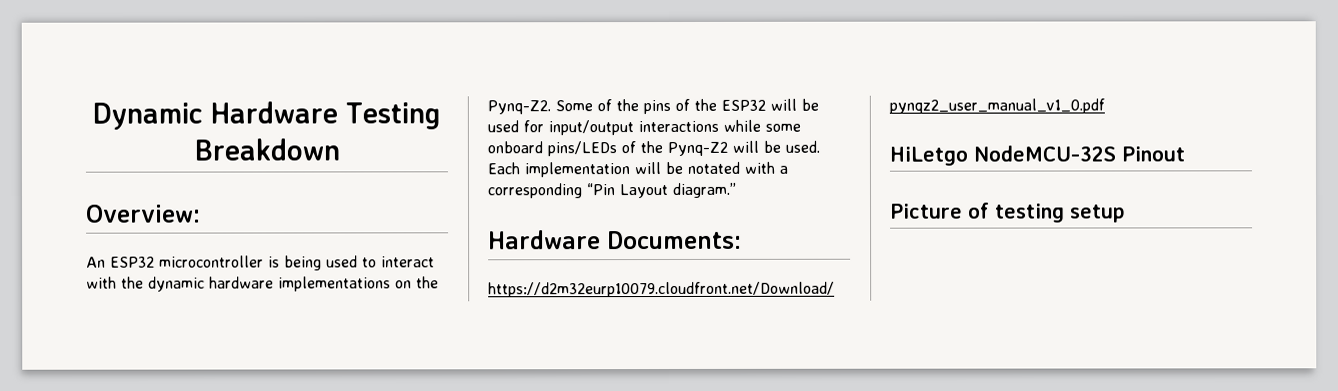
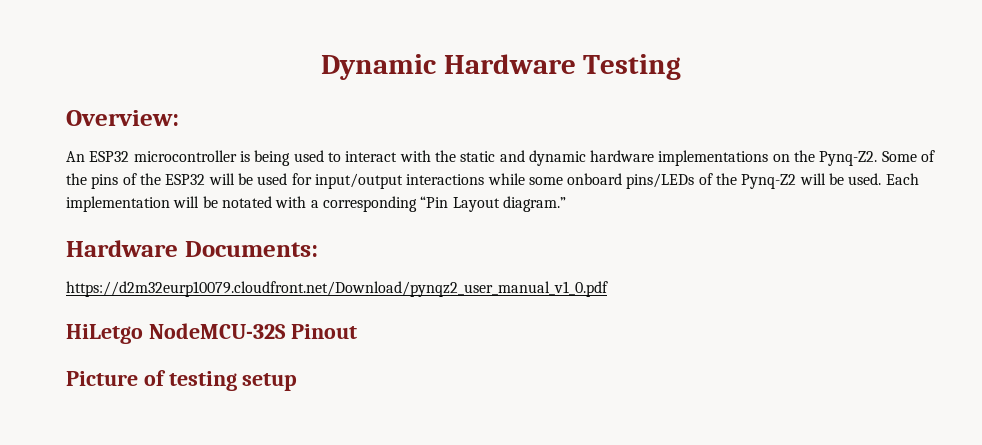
[193,138,340,161] Breakdown -> (682, 67) none
(144, 282) none -> [460,150,525,162] static and

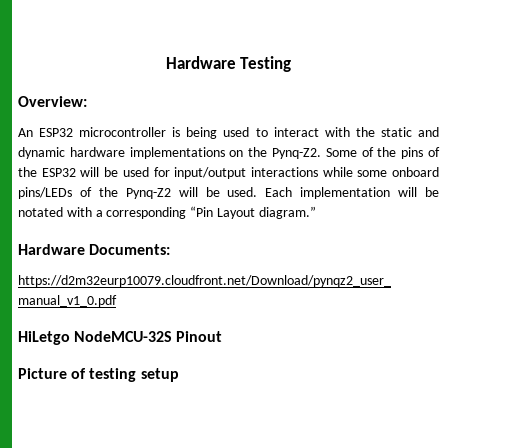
[320,54,436,80] Dynamic -> (165, 62) none

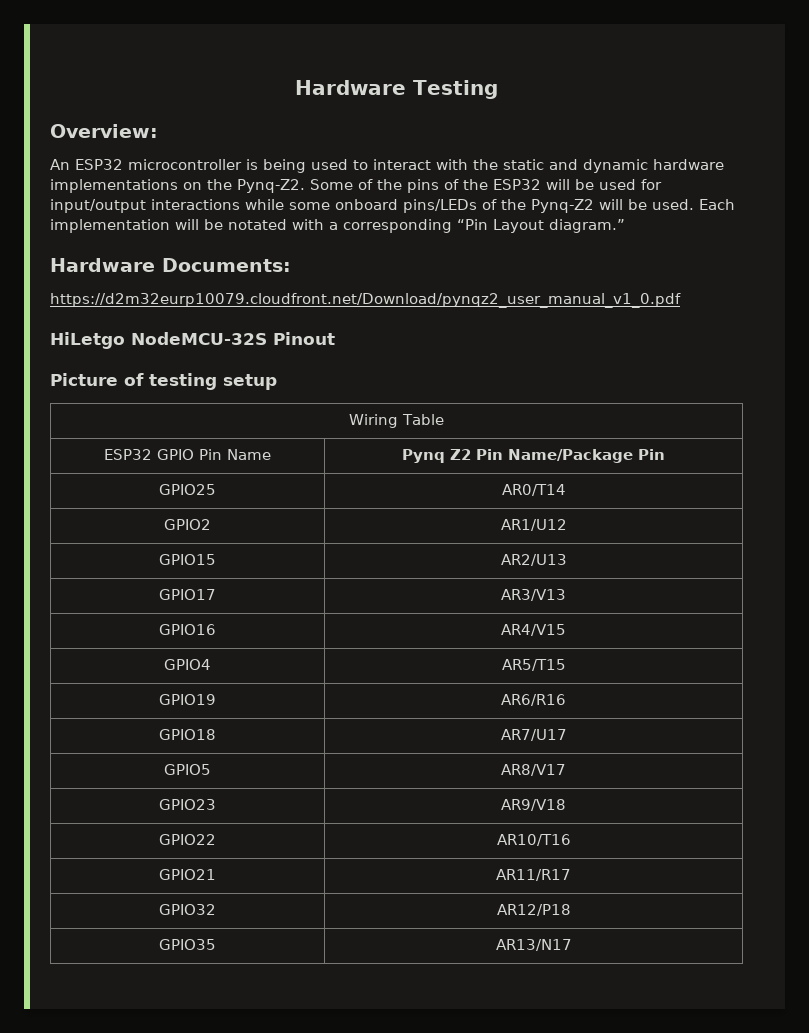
(179, 375) none -> [349,414,445,428] [104,449,271,460] [402,449,665,463] [159,484,216,495] [501,484,566,496] [164,519,211,530] [500,519,567,531] [159,554,216,565] [500,554,567,566] [159,589,216,600] [501,589,566,601] [159,624,216,635] [501,624,566,636] [164,659,211,670] [501,659,566,671] [159,694,216,705] [501,694,566,706] [159,729,216,740] [500,729,567,741] [164,764,211,775] [501,764,566,776] [159,799,216,810] [501,799,566,811] [159,834,216,845] [496,834,571,846] [159,869,216,880] [496,869,571,881] [159,904,216,915] [496,904,571,916] [159,939,216,950] [495,939,572,951] // Wiring Table // ESP32 GPIO Pin Name | Pynq Z2 Pin Name/Package Pin // GPIO25 | AR0/T14 // GPIO2 | AR1/U12 // GPIO15 | AR2/U13 // GPIO17 | AR3/V13 // GPIO16 | AR4/V15 // GPIO4 | AR5/T15 // GPIO19 | AR6/R16 // GPIO18 | AR7/U17 // GPIO5 | AR8/V17 // GPIO23 | AR9/V18 // GPIO22 | AR10/T16 // GPIO21 | AR11/R17 // GPIO32 | AR12/P18 // GPIO35 | AR13/N17

